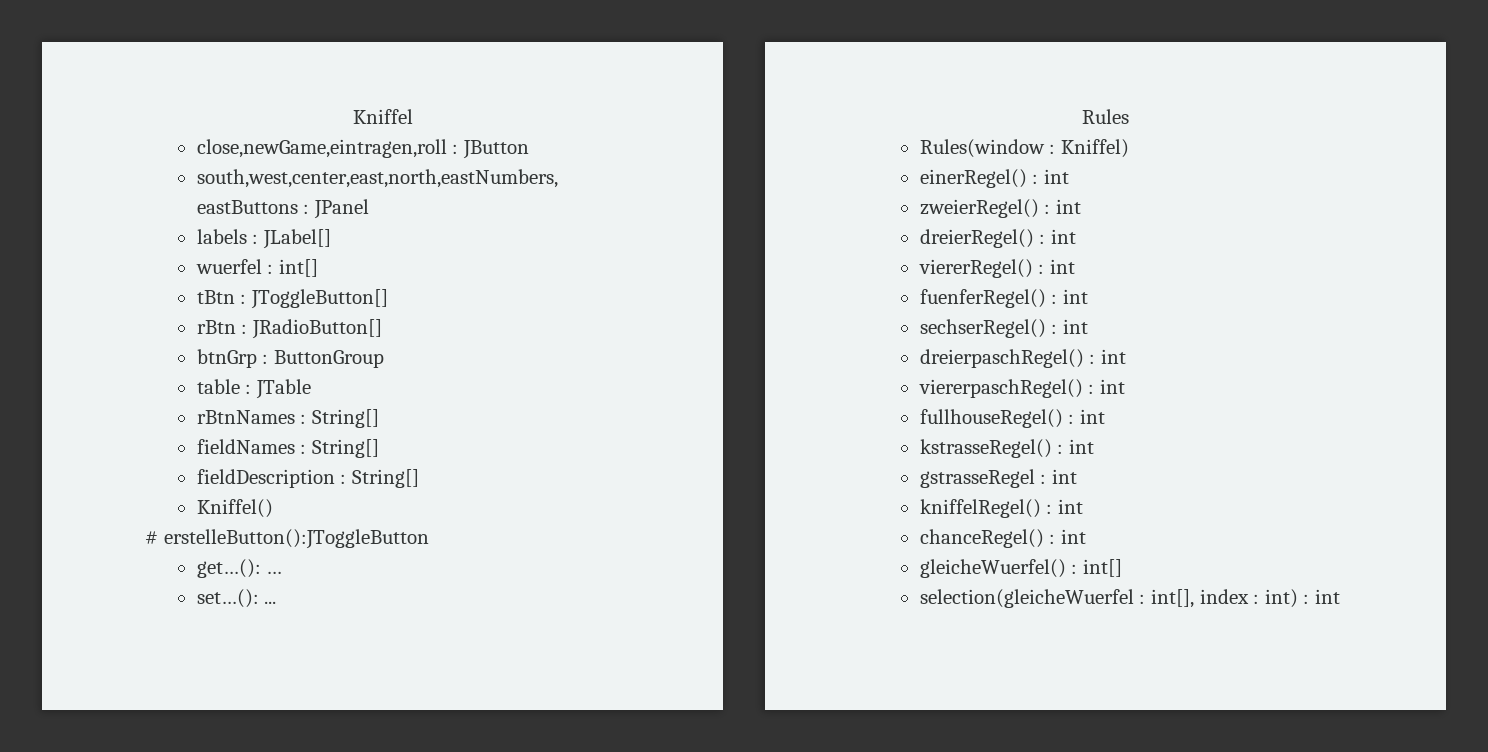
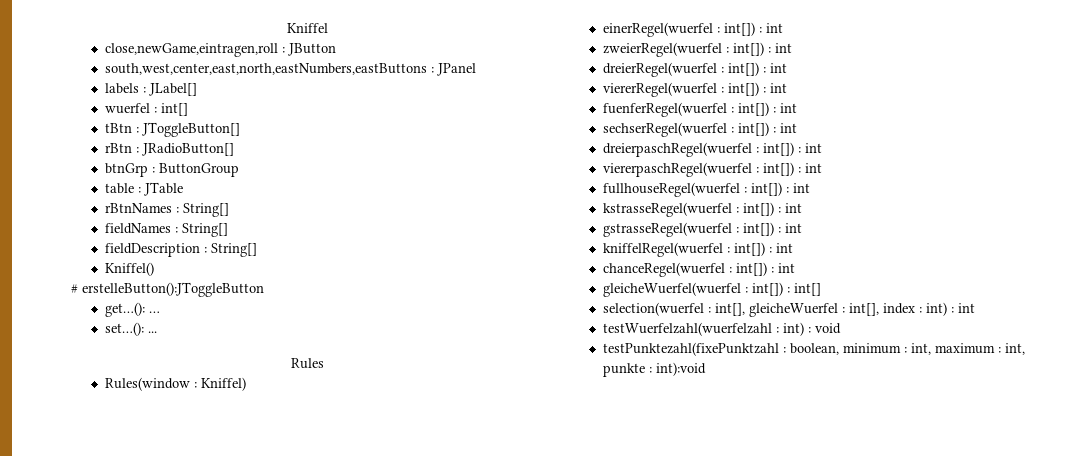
[919,169,1069,188] [919,199,1081,218] [919,229,1076,248] [918,259,1075,278] [919,289,1088,308] [919,319,1088,338] [919,349,1126,368] [918,379,1125,398] [919,409,1105,428] [919,439,1094,458] [919,469,1077,488] [919,499,1083,518] [919,529,1086,548] [919,559,1122,578] [919,589,1134,608] einerRegel() : int // zweierRegel() : int // dreierRegel() : int // viererRegel() : int // fuenferRegel() : int // sechserRegel() : int // dreierpaschRegel() : int // viererpaschRegel() : int // fullhouseRegel() : int // kstrasseRegel() : int // gstrasseRegel : int // kniffelRegel() : int // chanceRegel() : int // gleicheWuerfel() : int[] // selection(gleicheWuerfel -> [603,22,784,37] [603,42,793,57] [603,62,788,77] [603,82,788,97] [603,102,798,117] [603,122,798,137] [603,142,823,157] [603,162,823,177] [603,182,811,197] [603,202,803,217] [603,222,803,237] [603,242,794,257] [603,262,796,277] [603,282,822,297] [603,302,839,317] einerRegel(wuerfel : int[]) : int // zweierRegel(wuerfel : int[]) : int // dreierRegel(wuerfel : int[]) : int // viererRegel(wuerfel : int[]) : int // fuenferRegel(wuerfel : int[]) : int // sechserRegel(wuerfel : int[]) : int // dreierpaschRegel(wuerfel : int[]) : int // viererpaschRegel(wuerfel : int[]) : int // fullhouseRegel(wuerfel : int[]) : int // kstrasseRegel(wuerfel : int[]) : int // gstrasseRegel(wuerfel : int[]) : int // kniffelRegel(wuerfel : int[]) : int // chanceRegel(wuerfel : int[]) : int // gleicheWuerfel(wuerfel : int[]) : int[] // selection(wuerfel : int[], gleicheWuerfel
(1340, 596) none -> [603,322,842,336] [603,342,1026,356] [603,362,707,377] // testWuerfelzahl(wuerfelzahl : int) : void // testPunktezahl(fixePunktzahl : boolean, minimum : int, maximum : int, punkte : int):void

